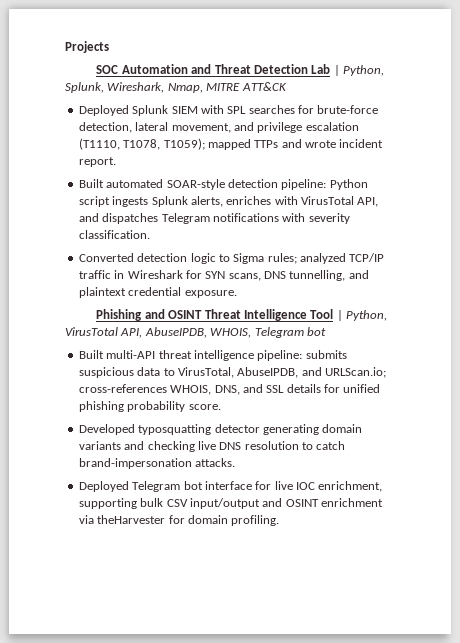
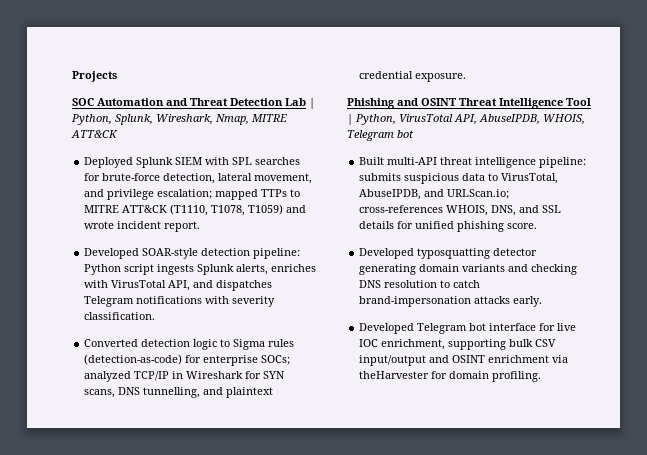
[305,122,359,131] [78,138,279,150] escalation (T1110, T1078, T1059); mapped TTPs -> [157,189,301,200] [84,204,284,216] escalation; mapped TTPs to MITRE ATT&CK (T1110, T1078, T1059)
[78,179,164,188] Built automated -> [84,248,140,259] Developed
[267,253,297,264] rules; -> [268,339,295,347] [84,354,291,366] rules (detection-as-code) for enterprise SOCs;
[78,270,111,279] traffic -> (170, 376) none
[127,401,186,412] probability -> (505, 226) none
[197,441,216,450] live -> (578, 269) none
[195,458,236,467] [78,481,129,492] attacks. // Deployed -> [474,296,543,307] [359,323,415,334] attacks early. // Developed

